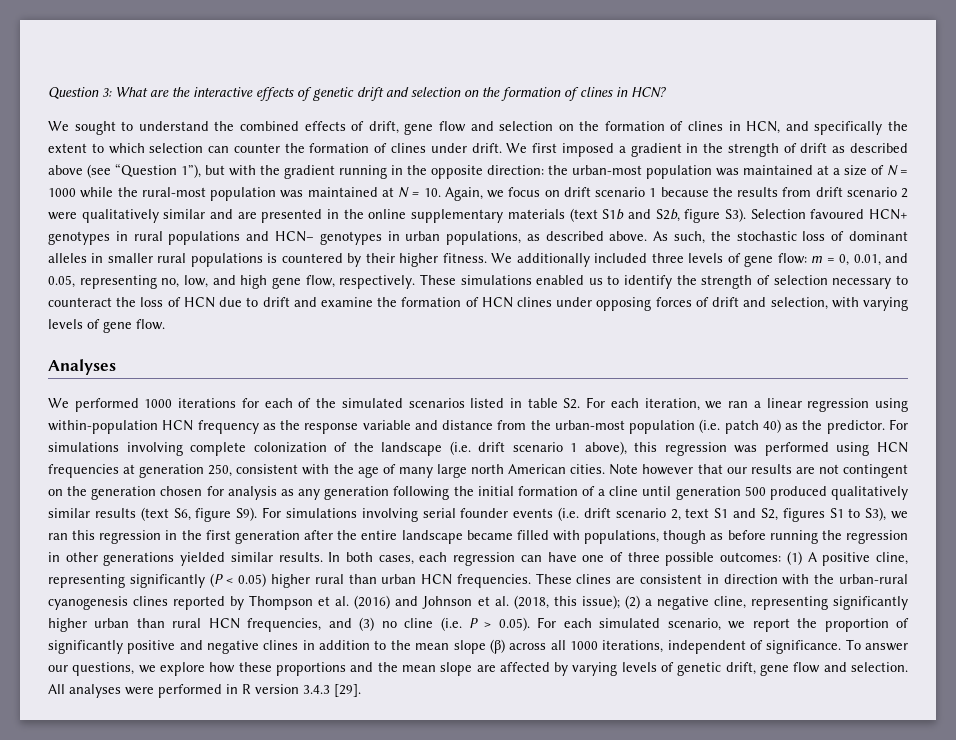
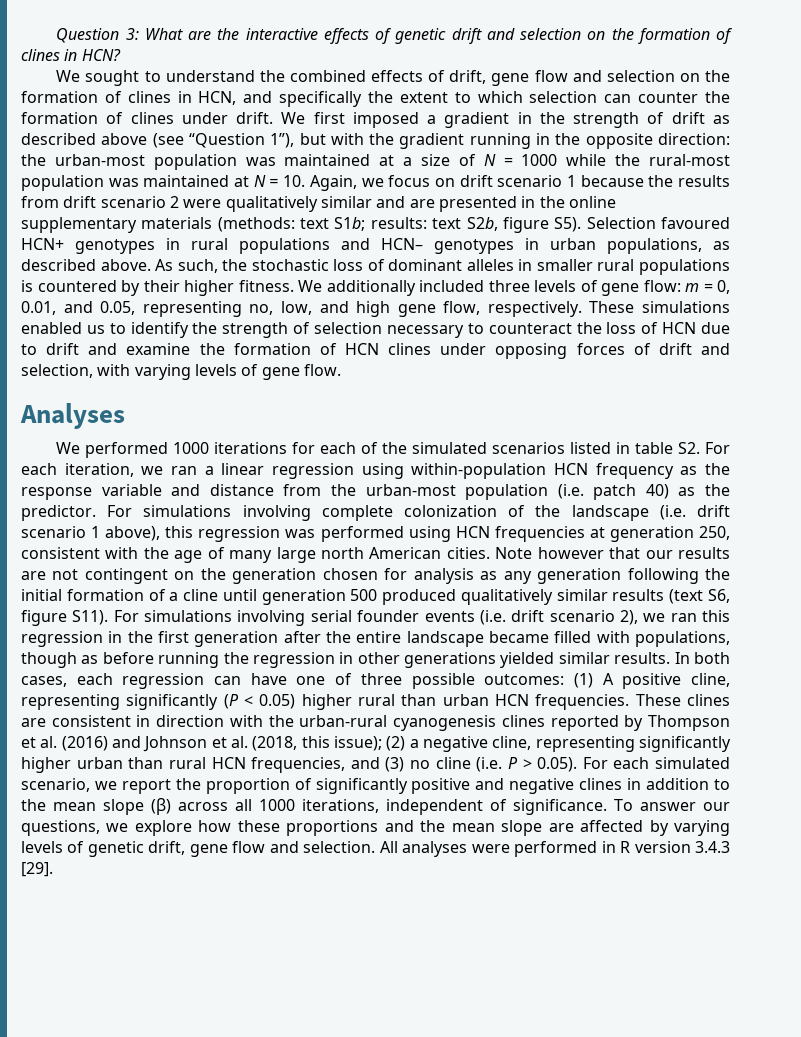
[569,208,651,222] (text S1b and -> [217,217,462,232] (methods: text S1b; results: text
[724,208,746,222] S3). -> [554,217,582,232] S5).
[236,507,258,521] S9). -> [72,610,109,625] S11).
[670,507,887,522] 2, text S1 and S2, figures S1 to S3), -> [619,610,638,625] 2),

